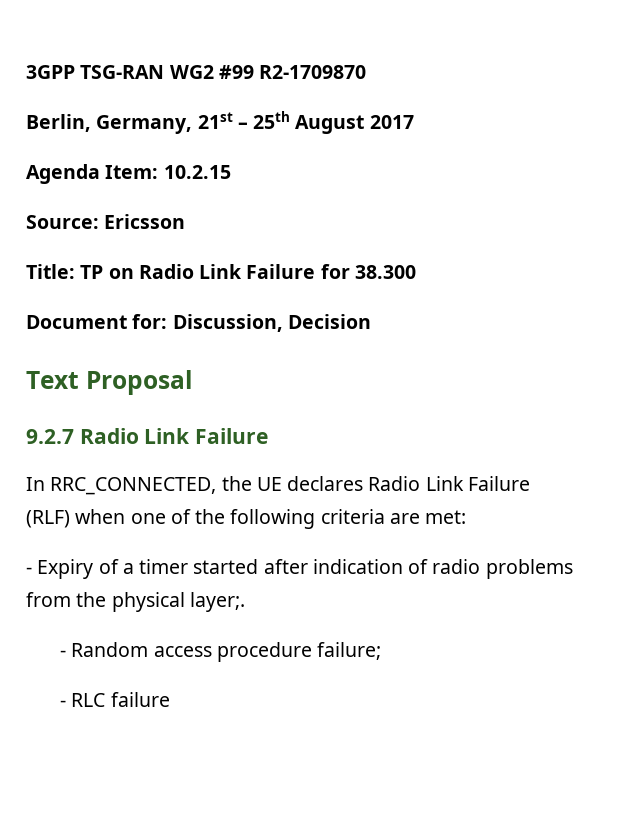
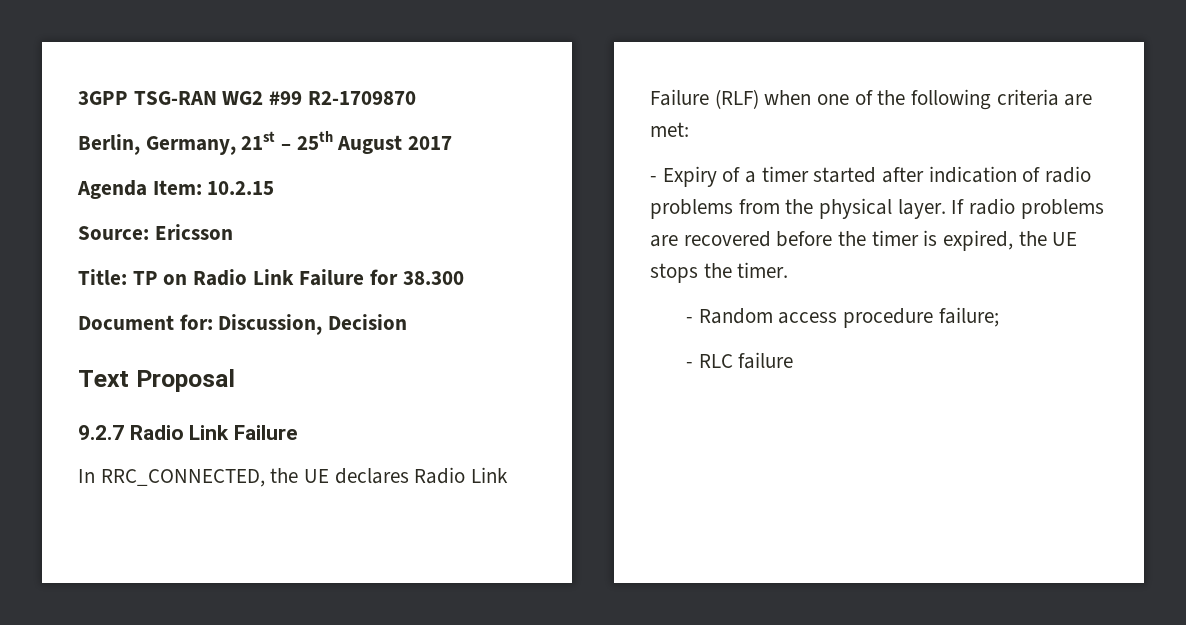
[189,592,245,612] layer;. -> [897,198,1104,219] [650,230,1078,251] [650,262,789,283] layer. If radio problems are recovered before the timer is expired, the UE stops the timer.

